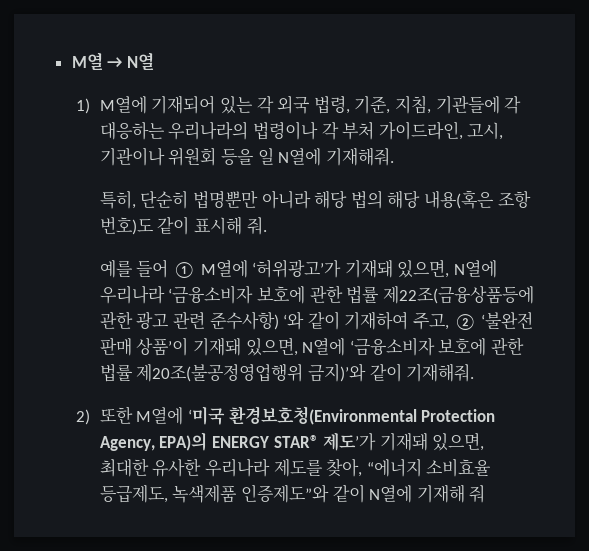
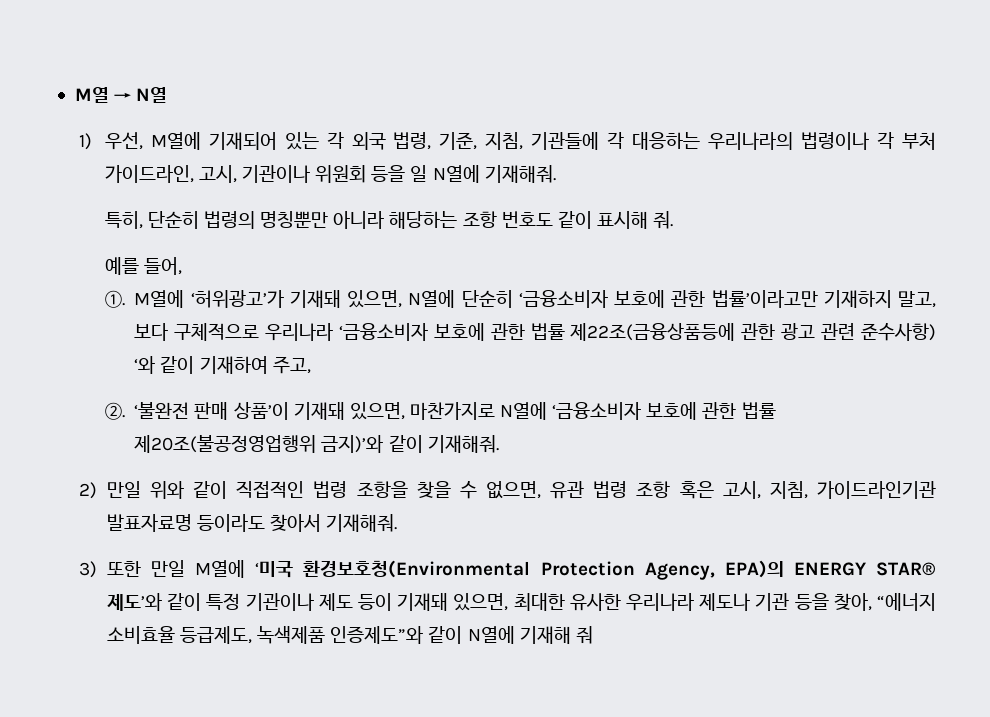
(91, 106) none -> [104,132,143,150] 우선,
[192,190,531,209] [99,216,154,235] 법명뿐만 아니라 해당 법의 해당 내용(혹은 조항 번호)도 -> [204,211,553,229] 법령의 명칭뿐만 아니라 해당하는 조항 번호도
[136,259,196,278] 들어 ① -> [143,257,182,275] [104,290,125,308] 들어, // ①.
(497, 269) none -> [461,290,937,308] [134,323,260,341] 단순히 ‘금융소비자 보호에 관한 법률’이라고만 기재하지 말고, 보다 구체적으로
[453,314,477,330] ② -> [104,402,125,420] // ②.
(298, 346) none -> [409,402,495,420] 마찬가지로
[99,406,133,424] 또한 -> [106,481,937,499] [106,514,398,532] [79,560,186,578] 만일 위와 같이 직접적인 법령 조항을 찾을 수 없으면, 유관 법령 조항 혹은 고시, 지침, 가이드라인기관 발표자료명 등이라도 찾아서 기재해줘. // 3) 또한 만일
[323,432,377,451] 제도’가 -> [106,593,392,611] 제도’와 같이 특정 기관이나 제도 등이
[273,458,323,477] 제도를 -> [699,593,829,611] 제도나 기관 등을

